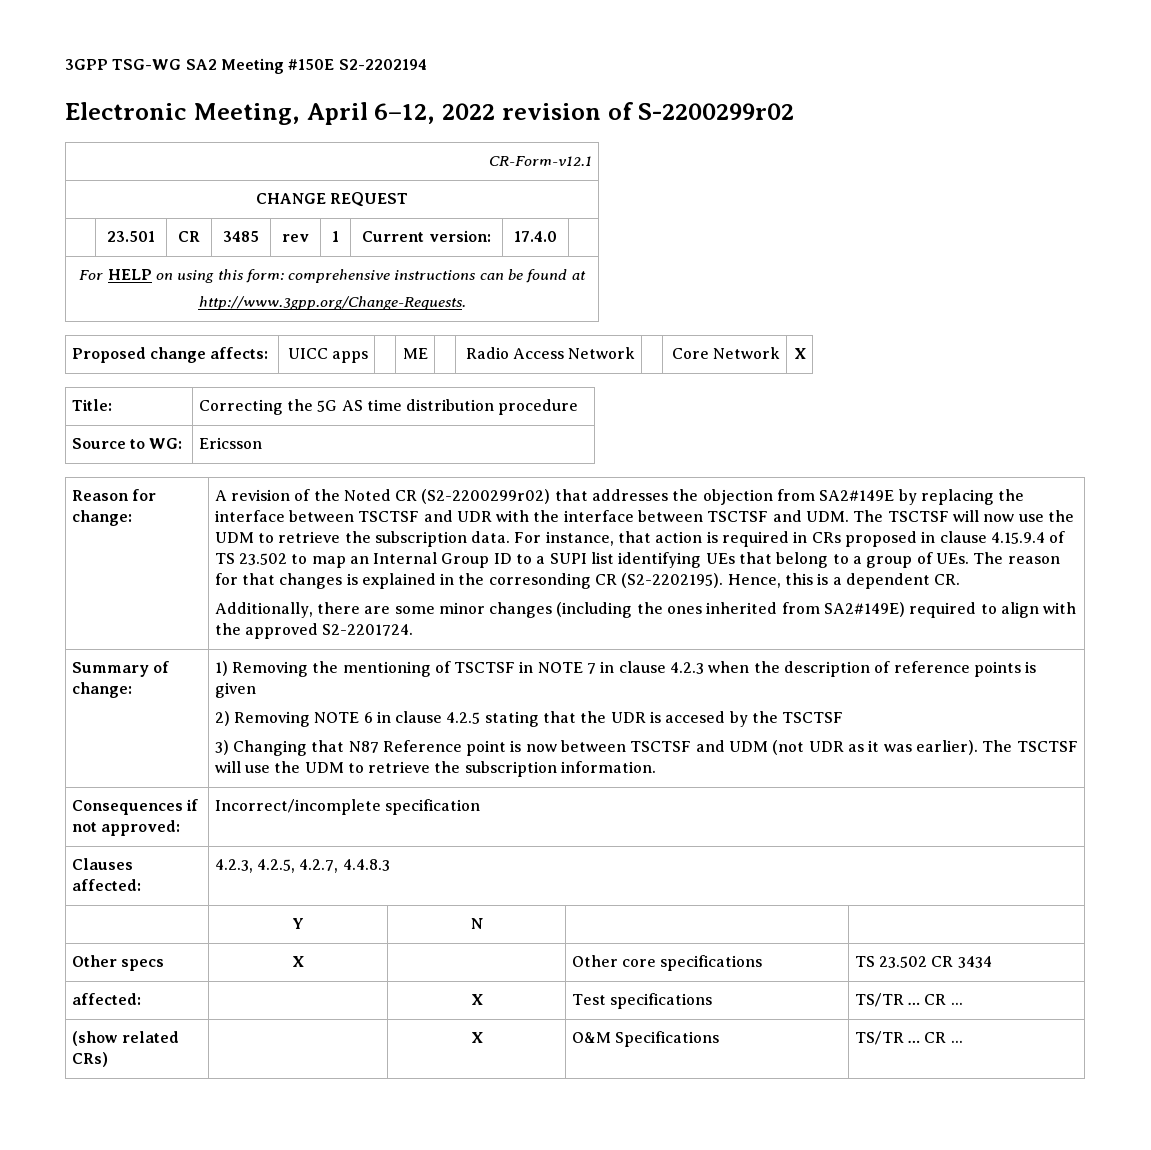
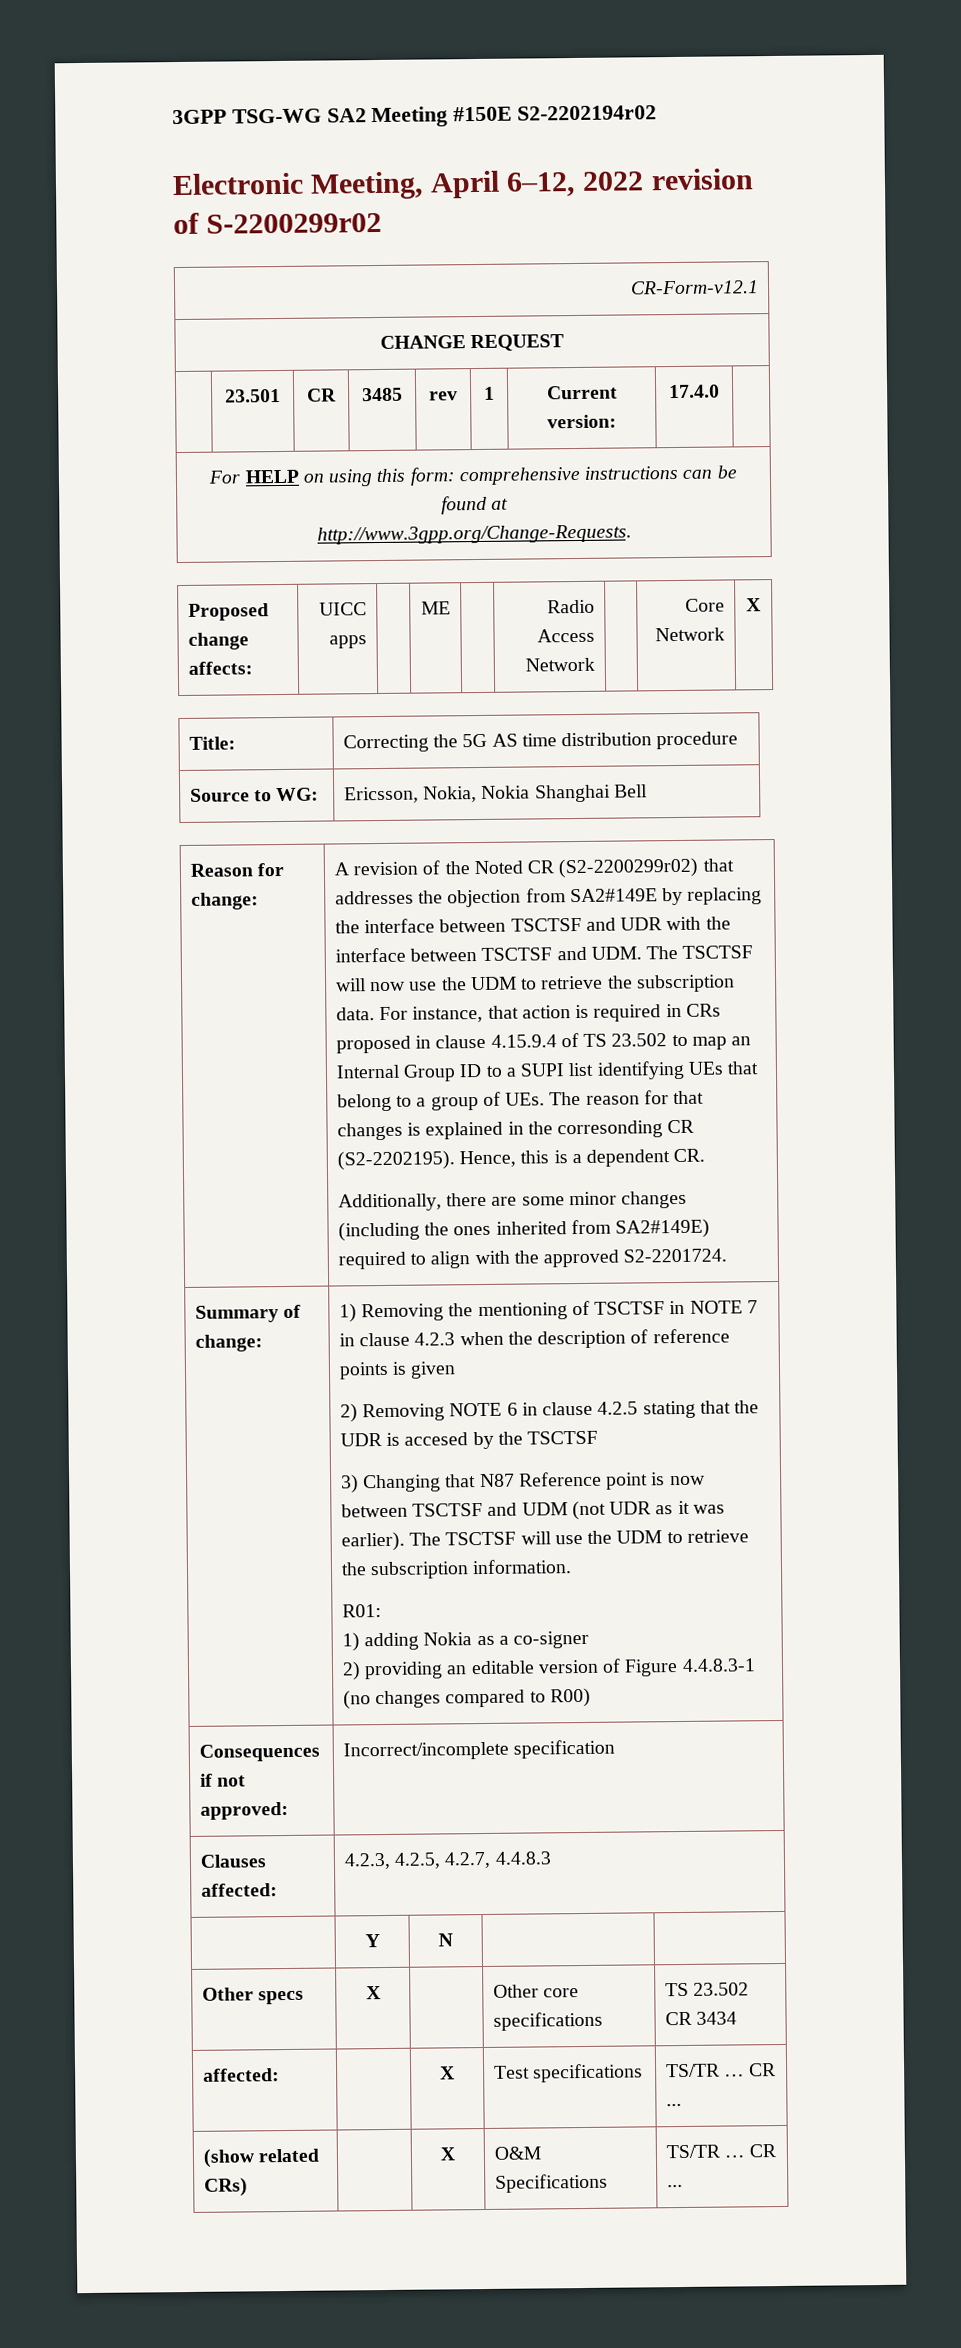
[338,59,427,70] S2-2202194 -> [517,105,658,121] S2-2202194r02
[198,437,262,449] Ericsson -> [343,784,648,804] Ericsson, Nokia, Nokia Shanghai Bell
(657, 767) none -> [341,1604,381,1618] [341,1630,590,1652] [341,1658,756,1681] [342,1687,591,1710] // R01: // 1) adding Nokia as a co-signer // 2) providing an editable version of Figure 4.4.8.3-1 (no changes compared to R00)

